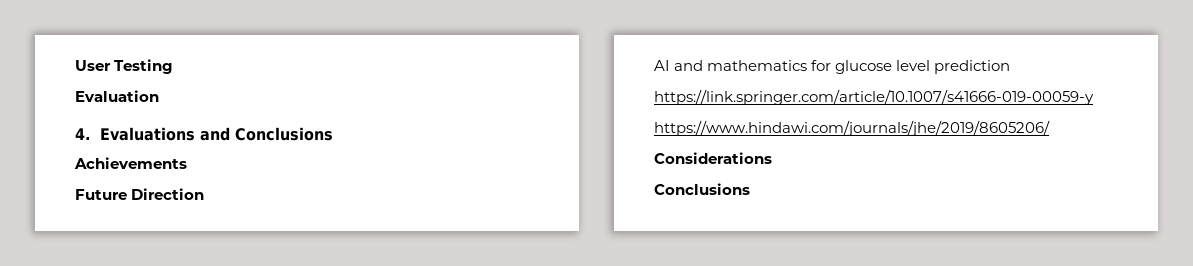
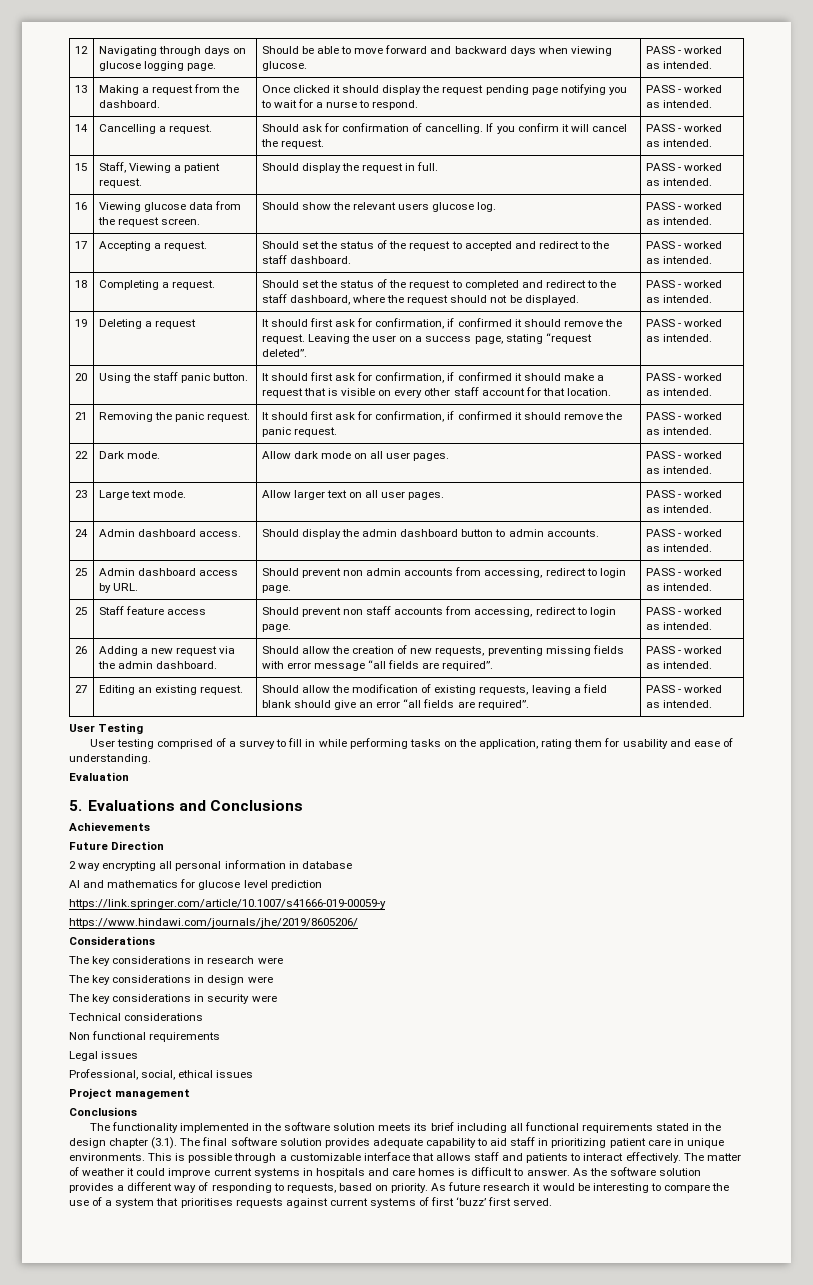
[75,59,174,74] User Testing -> [74,46,88,54] [98,46,247,56] [98,61,217,71] [261,45,612,56] [261,61,307,71] [645,46,723,54] [645,61,712,69] [74,85,87,93] [98,84,240,95] [98,100,160,108] [261,84,627,95] [260,99,419,110] [645,85,723,93] [645,100,712,108] [74,124,88,132] [98,124,213,134] [261,123,627,134] [260,139,324,149] [645,124,723,132] [645,139,712,147] [74,163,87,171] [98,162,221,173] [98,178,142,188] [261,162,439,173] [645,163,723,171] [645,178,712,186] [74,202,87,210] [98,201,242,212] [97,217,201,227] [261,202,497,212] [645,202,723,210] [645,217,712,225] [74,241,87,249] [98,241,208,251] [261,240,610,251] [261,255,351,264] [645,241,723,249] [645,256,712,264] [74,280,87,288] [98,280,216,290] [261,279,617,290] [261,294,579,305] [645,280,723,288] [645,295,712,303] [74,319,87,327] [98,319,197,329] [261,318,622,329] [261,333,592,344] [261,349,307,357] [645,319,723,327] [645,334,712,342] [74,373,87,381] [98,372,249,383] [261,372,604,383] [261,387,611,398] [645,373,723,381] [645,388,712,396] [74,412,87,420] [98,412,251,422] [261,411,622,422] [261,427,337,437] [645,412,723,420] [645,427,712,435] [74,451,88,459] [98,451,160,459] [261,451,450,461] [645,451,723,459] [645,466,712,474] [74,490,87,498] [98,490,187,500] [261,490,445,500] [645,490,723,498] [645,505,712,513] [74,529,88,537] [98,529,242,537] [261,529,599,539] [645,529,723,537] [645,544,712,552] [74,568,87,576] [98,568,239,576] [98,583,138,593] [261,567,626,578] [261,585,291,593] [645,568,723,576] [645,583,712,591] [74,607,87,615] [98,606,207,615] [261,606,616,617] [261,624,291,632] [645,607,723,615] [645,622,712,630] [74,646,87,654] [98,646,236,656] [97,661,218,669] [261,645,624,656] [261,660,494,671] [645,646,723,654] [645,661,712,669] [74,685,87,693] [98,685,244,695] [261,684,607,695] [261,699,529,710] [645,685,723,693] [645,700,712,708] [69,723,144,734] [89,738,733,749] [69,754,151,764] 12 | Navigating through days on glucose logging page. | Should be able to move forward and backward days when viewing glucose. | PASS - worked as intended. // 13 | Making a request from the dashboard. | Once clicked it should display the request pending page notifying you to wait for a nurse to respond. | PASS - worked as intended. // 14 | Cancelling a request. | Should ask for confirmation of cancelling. If you confirm it will cancel the request. | PASS - worked as intended. // 15 | Staff, Viewing a patient request. | Should display the request in full. | PASS - worked as intended. // 16 | Viewing glucose data from the request screen. | Should show the relevant users glucose log. | PASS - worked as intended. // 17 | Accepting a request. | Should set the status of the request to accepted and redirect to the staff dashboard. | PASS - worked as intended. // 18 | Completing a request. | Should set the status of the request to completed and redirect to the staff dashboard, where the request should not be displayed. | PASS - worked as intended. // 19 | Deleting a request | It should first ask for confirmation, if confirmed it should remove the request. Leaving the user on a success page, stating “request deleted”. | PASS - worked as intended. // 20 | Using the staff panic button. | It should first ask for confirmation, if confirmed it should make a request that is visible on every other staff account for that location. | PASS - worked as intended. // 21 | Removing the panic request. | It should first ask for confirmation, if confirmed it should remove the panic request. | PASS - worked as intended. // 22 | Dark mode. | Allow dark mode on all user pages. | PASS - worked as intended. // 23 | Large text mode. | Allow larger text on all user pages. | PASS - worked as intended. // 24 | Admin dashboard access. | Should display the admin dashboard button to admin accounts. | PASS - worked as intended. // 25 | Admin dashboard access by URL. | Should prevent non admin accounts from accessing, redirect to login page. | PASS - worked as intended. // 25 | Staff feature access | Should prevent non staff accounts from accessing, redirect to login page. | PASS - worked as intended. // 26 | Adding a new request via the admin dashboard. | Should allow the creation of new requests, preventing missing fields with error message “all fields are required”. | PASS - worked as intended. // 27 | Editing an existing request. | Should allow the modification of existing requests, leaving a field blank should give an error “all fields are required”. | PASS - worked as intended. // User Testing // User testing comprised of a survey to fill in while performing tasks on the application, rating them for usability and ease of understanding.
[75,128,90,140] 4. -> [69,800,82,811] 5.
(205, 194) none -> [69,860,352,871] // 2 way encrypting all personal information in database
[654,183,750,195] Conclusions -> [69,956,283,966] [69,975,273,985] [69,994,277,1004] [69,1013,204,1021] [69,1031,221,1042] [69,1051,139,1061] [69,1069,254,1080] [69,1088,191,1099] [69,1107,137,1116] [89,1122,722,1133] [69,1137,724,1149] [69,1152,741,1163] [69,1167,701,1178] [69,1182,730,1193] [69,1197,553,1208] The key considerations in research were // The key considerations in design were // The key considerations in security were // Technical considerations // Non functional requirements // Legal issues // Professional, social, ethical issues // Project management // Conclusions // The functionality implemented in the software solution meets its brief including all functional requirements stated in the design chapter (3.1). The final software solution provides adequate capability to aid staff in prioritizing patient care in unique environments. This is possible through a customizable interface that allows staff and patients to interact effectively. The matter of weather it could improve current systems in hospitals and care homes is difficult to answer. As the software solution provides a different way of responding to requests, based on priority. As future research it would be interesting to compare the use of a system that prioritises requests against current systems of first ‘buzz’ first served.

